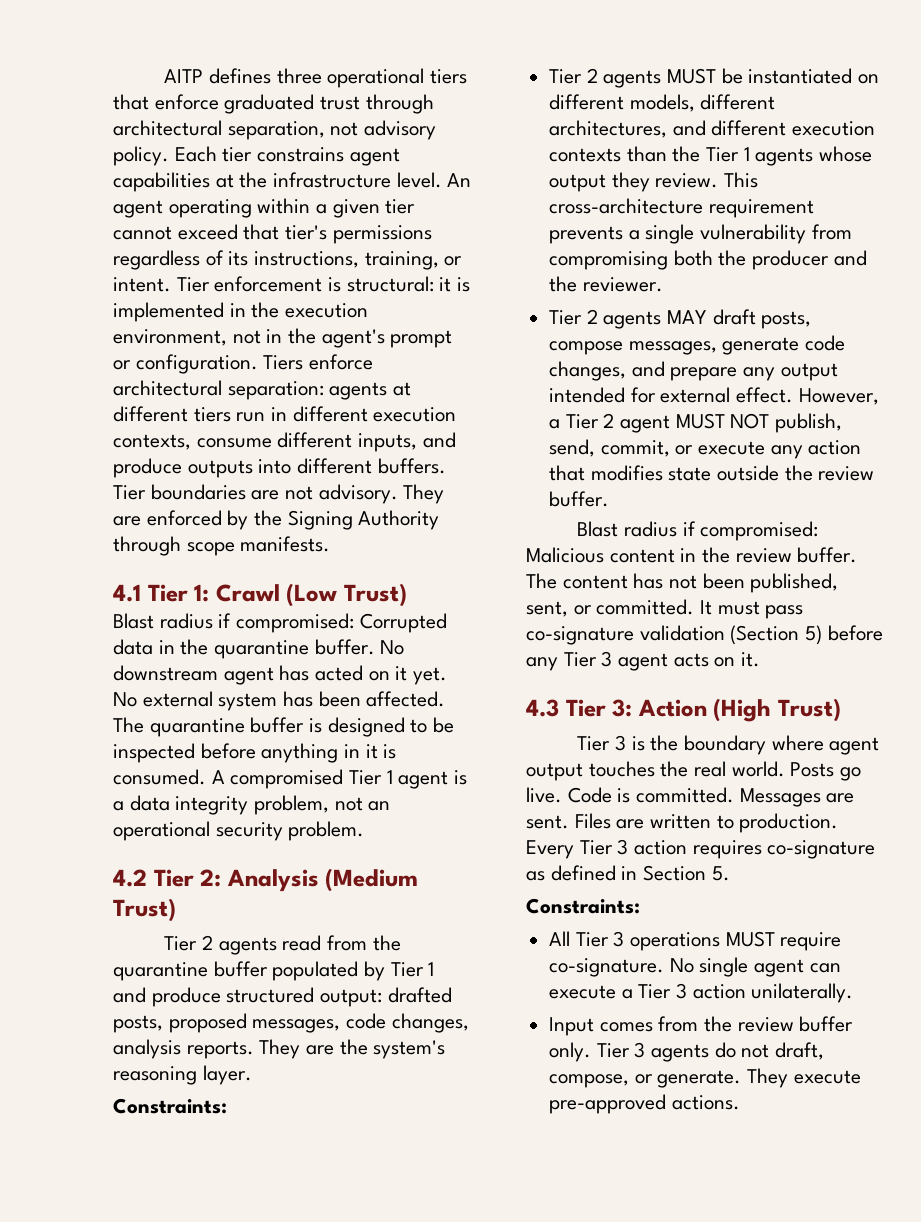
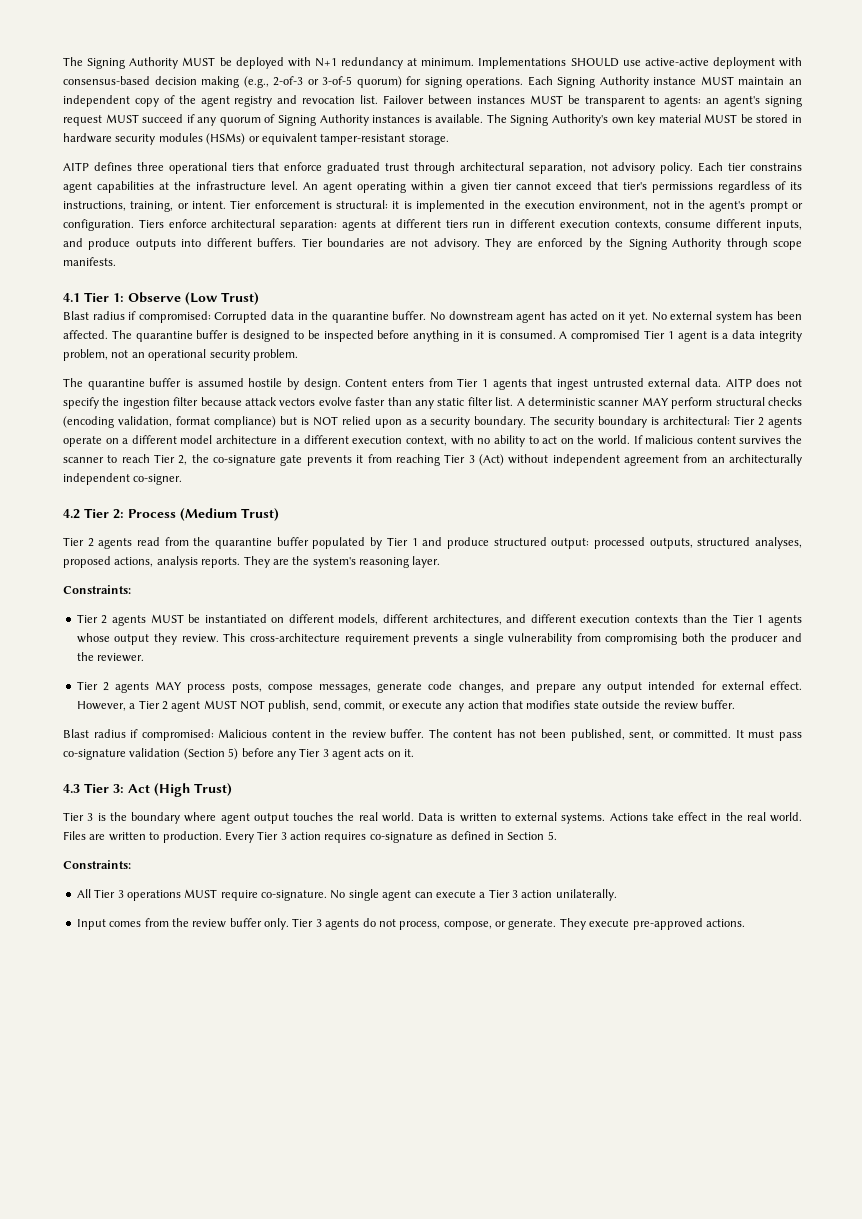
(164, 76) none -> [63,57,802,69] [63,76,802,88] [63,95,803,107] [63,114,802,126] [63,133,449,145] The Signing Authority MUST be deployed with N+1 redundancy at minimum. Implementations SHOULD use active-active deployment with consensus-based decision making (e.g., 2-of-3 or 3-of-5 quorum) for signing operations. Each Signing Authority instance MUST maintain an independent copy of the agent registry and revocation list. Failover between instances MUST be transparent to agents: an agent's signing request MUST succeed if any quorum of Signing Authority instances is available. The Signing Authority's own key material MUST be stored in hardware security modules (HSMs) or equivalent tamper-resistant storage. //
[215,584,280,602] Crawl -> [128,292,181,303] Observe
(365, 831) none -> [63,378,802,390] [63,397,802,409] [63,416,803,428] [63,435,802,447] [63,454,803,466] [63,473,183,485] // The quarantine buffer is assumed hostile by design. Content enters from Tier 1 agents that ingest untrusted external data. AITP does not specify the ingestion filter because attack vectors evolve faster than any static filter list. A deterministic scanner MAY perform structural checks (encoding validation, format compliance) but is NOT relied upon as a security boundary. The security boundary is architectural: Tier 2 agents operate on a different model architecture in a different execution context, with no ability to act on the world. If malicious content survives the scanner to reach Tier 2, the co-signature gate prevents it from reaching Tier 3 (Act) without independent agreement from an architecturally independent co-signer.
[226,869,319,892] Analysis -> [128,509,176,518] Process
[387,987,452,1003] [113,1013,469,1033] drafted posts, proposed messages, code changes, -> [593,537,803,549] [63,556,154,568] processed outputs, structured analyses, proposed actions,
[712,309,756,325] draft -> [187,684,226,693] process
[637,699,707,717] Action -> [128,784,150,793] Act
[790,762,862,781] [526,787,855,807] [526,815,569,829] Posts go live. Code is committed. Messages are sent. -> [418,812,802,824] Data is written to external systems. Actions take effect in the real world.
[775,1042,825,1060] draft, -> [399,921,441,930] process,

